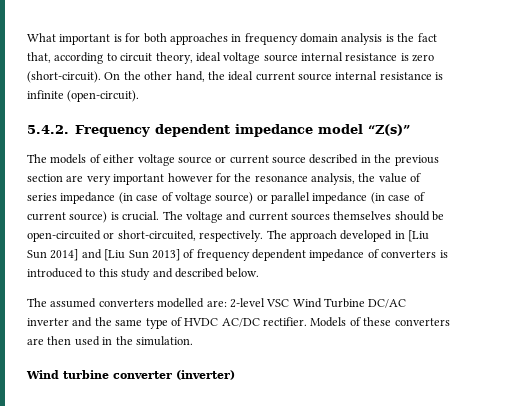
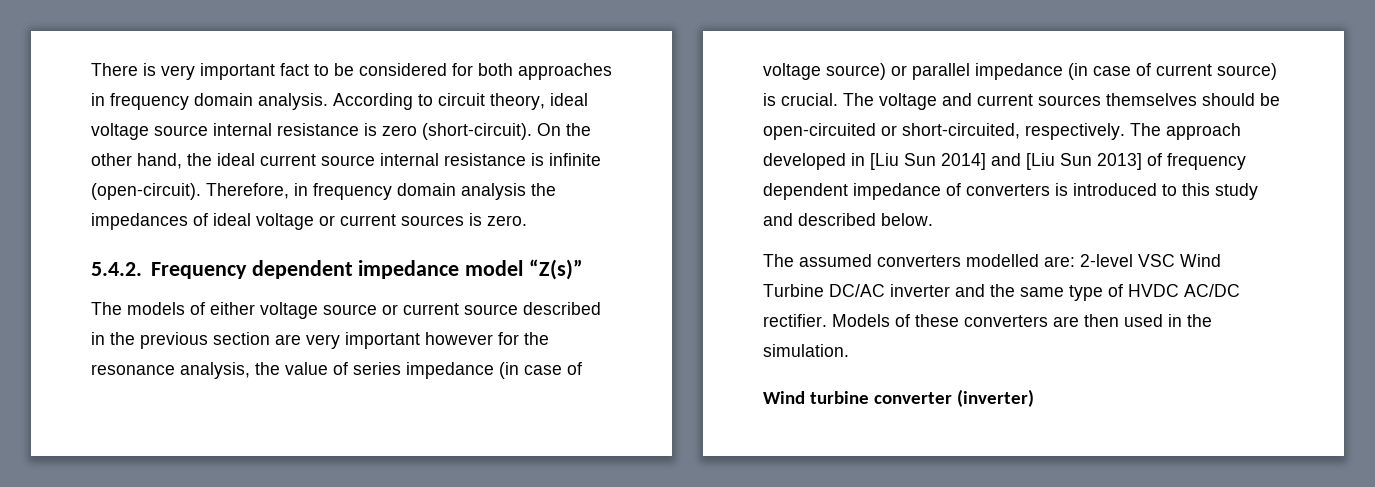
[27,33,122,45] What important is -> [91,63,447,80] There is very important fact to be considered
[341,33,437,45] [27,52,104,64] analysis is the fact that, according -> [258,93,413,110] analysis. According
(140, 96) none -> [206,183,556,200] [91,213,527,230] Therefore, in frequency domain analysis the impedances of ideal voltage or current sources is zero.

